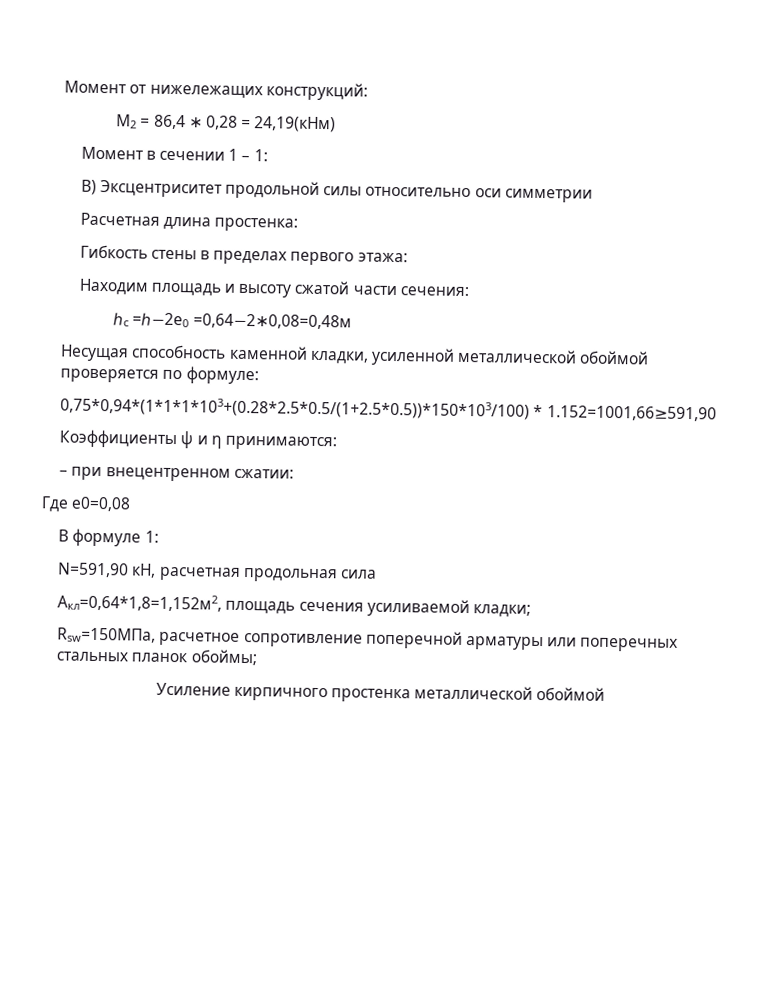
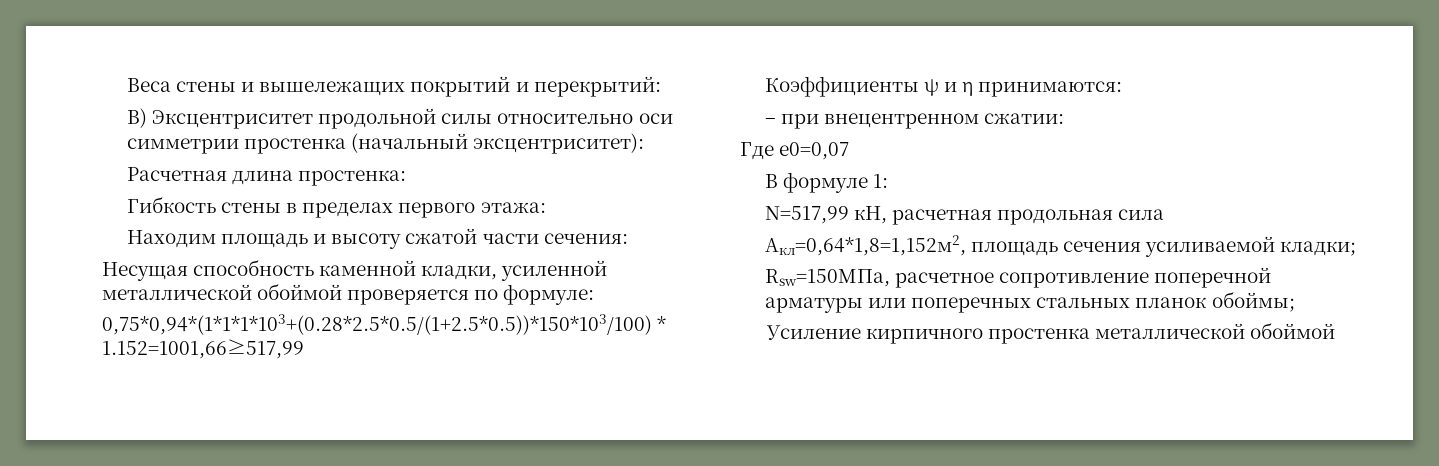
[64,80,368,101] [116,114,337,133] [80,146,268,162] Момент от нижележащих конструкций: // М2 = 86,4 ∗ 0,28 = 24,19(кНм) // Момент в сечении 1 – 1: -> [126,76,661,97] Веса стены и вышележащих покрытий и перекрытий:
(593, 195) none -> [243,133,645,154] простенка (начальный эксцентриситет):
[113,312,352,330] // ℎс =ℎ−2е0 =0,64−2∗0,08=0,48м -> (628, 238) none
[546,405,717,422] 1.152=1001,66≥591,90 -> [101,339,304,359] 1.152=1001,66≥517,99
[71,496,132,512] е0=0,08 -> [779,142,850,160] е0=0,07
[57,562,130,578] N=591,90 -> [764,206,849,224] N=517,99

